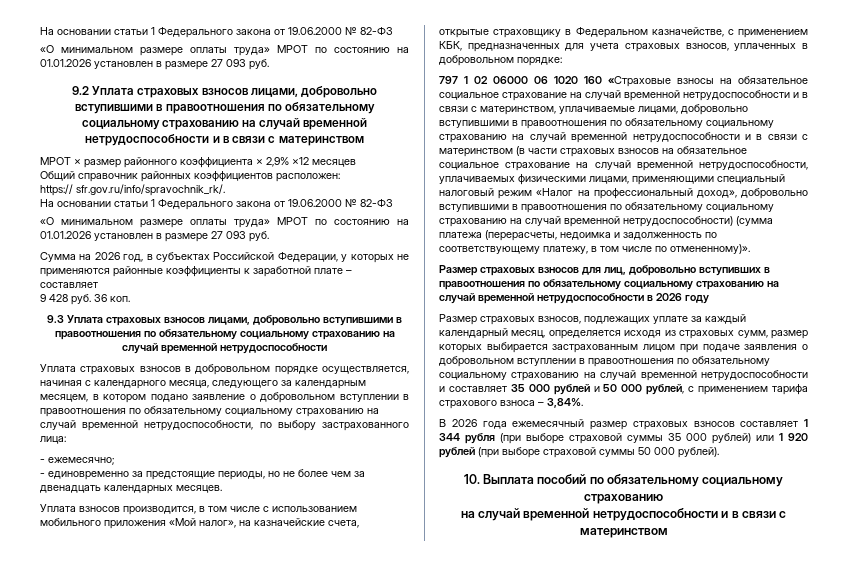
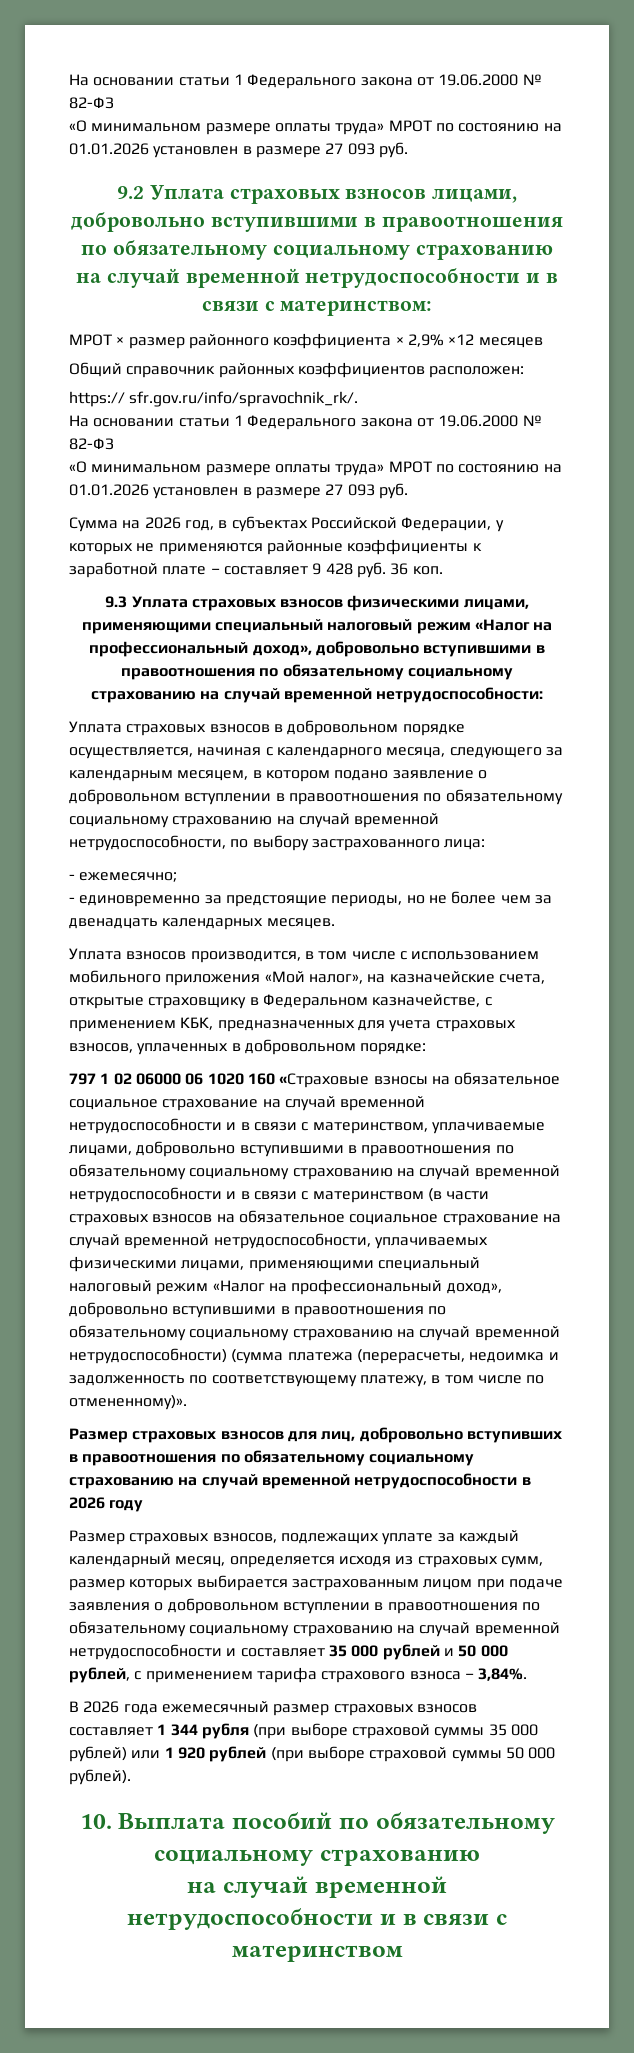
[278,136,364,146] материнством -> [280,300,433,316] материнством:
(98, 285) // -> (308, 570) none
[208,317,250,325] лицами, -> [347,595,529,611] [81,619,553,634] [89,641,312,657] физическими лицами, применяющими специальный налоговый режим «Налог на профессиональный доход»,
[220,343,327,354] нетрудоспособности -> [376,687,544,703] нетрудоспособности:

